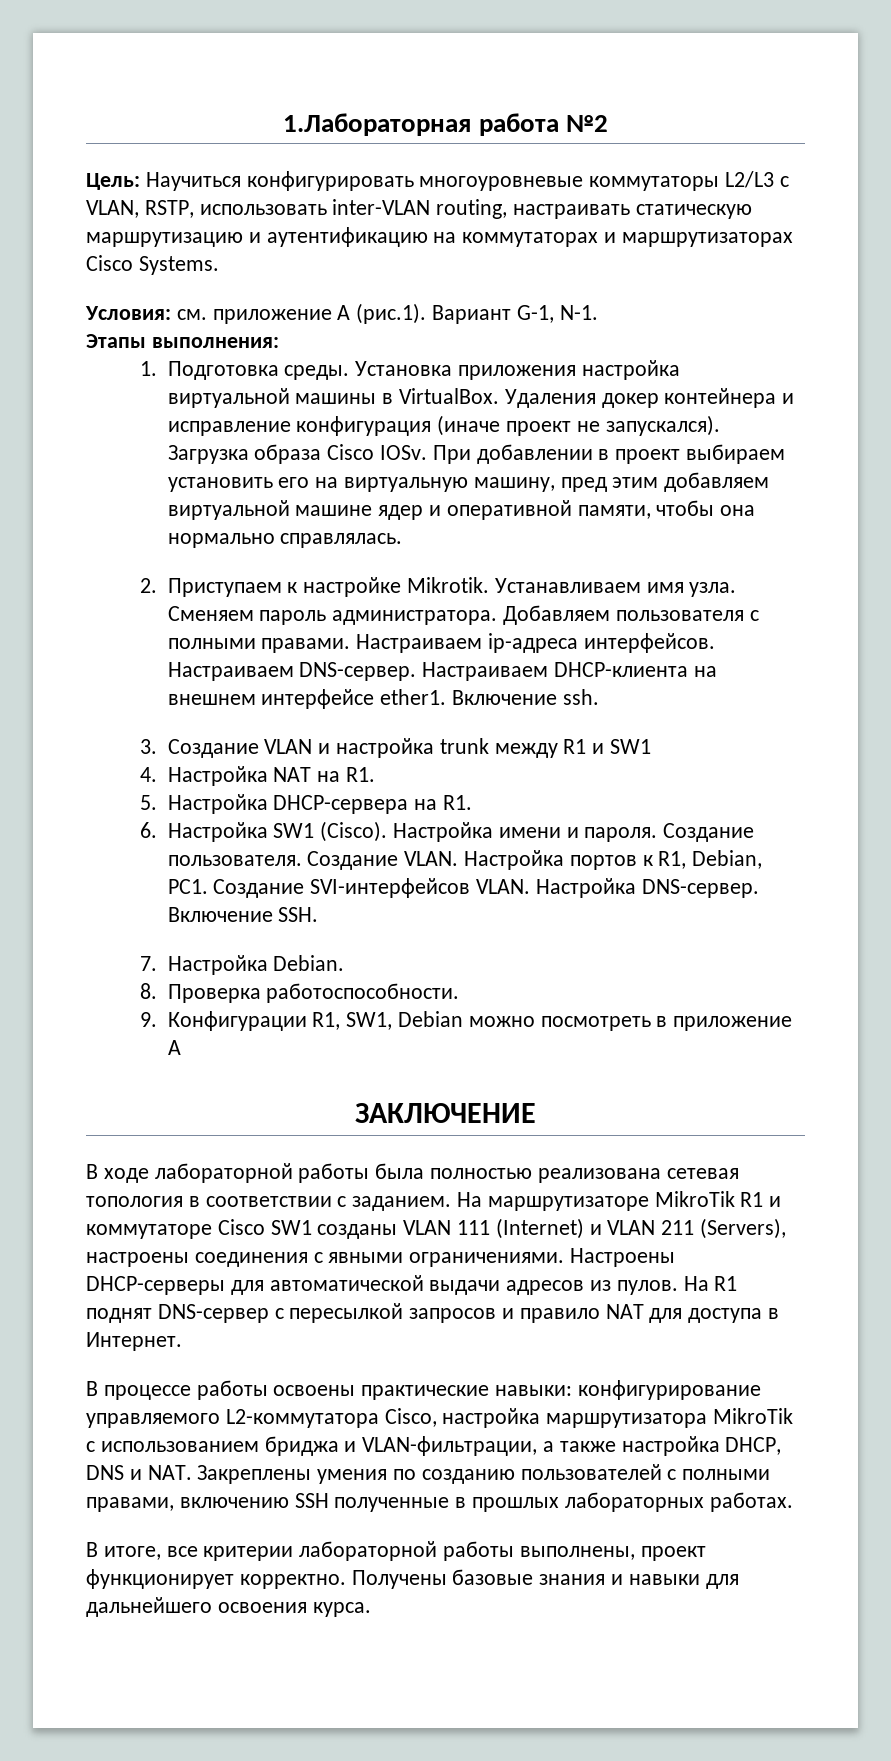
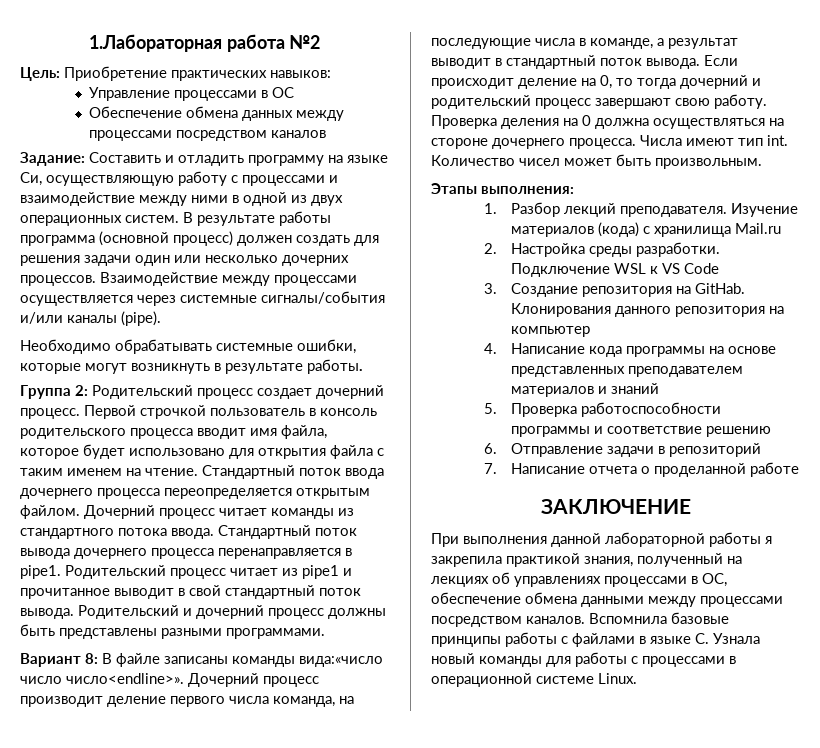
[145,171,789,191] [86,199,752,219] [86,227,793,247] [86,255,219,275] [85,303,598,324] [86,334,279,348] [139,360,680,380] [167,388,795,408] [167,415,720,436] [167,444,786,464] [167,472,770,492] [167,500,756,520] [167,533,403,548] [139,577,737,597] [167,605,759,625] [167,633,715,653] [167,662,717,681] [167,689,599,709] [139,738,652,758] [139,766,376,786] [139,794,473,814] [139,821,755,842] [167,850,763,870] [167,878,759,898] [167,907,319,922] [139,955,345,975] [139,983,460,1003] [139,1011,793,1031] [167,1040,181,1055] [355,1103,536,1123] [86,1163,739,1183] [86,1191,782,1211] [86,1218,787,1239] [86,1248,676,1267] [86,1275,738,1295] [86,1303,780,1323] [86,1332,182,1351] [86,1380,761,1400] [86,1408,794,1428] [86,1436,782,1456] [86,1464,771,1484] [86,1492,793,1512] [86,1541,706,1561] [86,1569,739,1589] [86,1597,371,1617] Научиться конфигурировать многоуровневые коммутаторы L2/L3 с VLAN, RSTP, использовать inter-VLAN routing, настраивать статическую маршрутизацию и аутентификацию на коммутаторах и маршрутизаторах Cisco Systems. // Условия: см. приложение А (рис.1). Вариант G-1, N-1. // Этапы выполнения: // 1. Подготовка среды. Установка приложения настройка виртуальной машины в VirtualBox. Удаления докер контейнера и исправление конфигурация (иначе проект не запускался). Загрузка образа Cisco IOSv. При добавлении в проект выбираем установить его на виртуальную машину, пред этим добавляем виртуальной машине ядер и оперативной памяти, чтобы она нормально справлялась. // 2. Приступаем к настройке Mikrotik. Устанавливаем имя узла. Сменяем пароль администратора. Добавляем пользователя с полными правами. Настраиваем ip-адреса интерфейсов. Настраиваем DNS-сервер. Настраиваем DHCP-клиента на внешнем интерфейсе ether1. Включение ssh. // 3. Создание VLAN и настройка trunk между R1 и SW1 // 4. Настройка NAT на R1. // 5. Настройка DHCP-сервера на R1. // 6. Настройка SW1 (Cisco). Настройка имени и пароля. Создание пользователя. Создание VLAN. Настройка портов к R1, Debian, PC1. Создание SVI-интерфейсов VLAN. Настройка DNS-сервер. Включение SSH. // 7. Настройка Debian. // 8. Проверка работоспособности. // 9. Конфигурации R1, SW1, Debian можно посмотреть в приложение А // ЗАКЛЮЧЕНИЕ // В ходе лабораторной работы была полностью реализована сетевая топология в соответствии с заданием. На маршрутизаторе MikroTik R1 и коммутаторе Cisco SW1 созданы VLAN 111 (Internet) и VLAN 211 (Servers), настроены соединения с явными ограничениями. Настроены DHCP-серверы для автоматической выдачи адресов из пулов. На R1 поднят DNS-сервер с пересылкой запросов и правило NAT для доступа в Интернет. // В процессе работы освоены практические навыки: конфигурирование управляемого L2-коммутатора Cisco, настройка маршрутизатора MikroTik с использованием бриджа и VLAN-фильтрации, а также настройка DHCP, DNS и NAT. Закреплены умения по созданию пользователей с полными правами, включению SSH полученные в прошлых лабораторных работах. // В итоге, все критерии лабораторной работы выполнены, проект функционирует корректно. Получены базовые знания и навыки для дальнейшего освоения курса. -> [64,66,331,81] [89,87,295,101] [89,106,345,121] [89,130,327,141] [20,152,388,166] [20,171,338,186] [20,192,343,206] [20,211,331,226] [20,231,379,246] [20,255,349,266] [20,272,357,286] [20,291,385,306] [20,311,161,326] [20,339,356,354] [20,359,363,374] [20,385,384,399] [20,405,377,419] [20,425,327,439] [20,444,384,459] [20,465,384,479] [20,488,370,499] [20,505,354,519] [20,525,357,539] [20,548,352,559] [20,565,352,579] [20,585,361,599] [20,605,386,619] [20,624,325,639] [20,653,383,667] [20,673,319,687] [20,696,354,707] [431,38,738,49] [431,55,738,69] [431,75,761,89] [431,94,767,109] [431,115,784,129] [431,135,788,149] [431,154,762,169] [431,183,574,194] [484,202,798,217] [510,222,781,237] [484,242,720,257] [510,263,719,277] [484,283,745,297] [510,303,784,317] [510,326,590,337] [484,343,776,357] [510,366,743,377] [510,383,659,397] [484,402,721,417] [510,426,771,437] [484,443,761,457] [484,462,799,477] [540,499,691,514] [431,532,772,547] [431,553,742,567] [431,572,727,587] [431,592,783,607] [431,612,729,627] [431,632,760,647] [431,652,736,667] [431,673,637,687] Приобретение практических навыков: // Управление процессами в ОС // Обеспечение обмена данных между процессами посредством каналов // Задание: Составить и отладить программу на языке Си, осуществляющую работу с процессами и взаимодействие между ними в одной из двух операционных систем. В результате работы программа (основной процесс) должен создать для решения задачи один или несколько дочерних процессов. Взаимодействие между процессами осуществляется через системные сигналы/события и/или каналы (pipe). // Необходимо обрабатывать системные ошибки, которые могут возникнуть в результате работы. // Группа 2: Родительский процесс создает дочерний процесс. Первой строчкой пользователь в консоль родительского процесса вводит имя файла, которое будет использовано для открытия файла с таким именем на чтение. Стандартный поток ввода дочернего процесса переопределяется открытым файлом. Дочерний процесс читает команды из стандартного потока ввода. Стандартный поток вывода дочернего процесса перенаправляется в pipe1. Родительский процесс читает из pipe1 и прочитанное выводит в свой стандартный поток вывода. Родительский и дочерний процесс должны быть представлены разными программами. // Вариант 8: В файле записаны команды вида:«число число число<endline>». Дочерний процесс производит деление первого числа команда, на последующие числа в команде, а результат выводит в стандартный поток вывода. Если происходит деление на 0, то тогда дочерний и родительский процесс завершают свою работу. Проверка деления на 0 должна осуществляться на стороне дочернего процесса. Числа имеют тип int. Количество чисел может быть произвольным. // Этапы выполнения: // 1. Разбор лекций преподавателя. Изучение материалов (кода) с хранилища Mail.ru // 2. Настройка среды разработки. Подключение WSL к VS Code // 3. Создание репозитория на GitHab. Клонирования данного репозитория на компьютер // 4. Написание кода программы на основе представленных преподавателем материалов и знаний // 5. Проверка работоспособности программы и соответствие решению // 6. Отправление задачи в репозиторий // 7. Написание отчета о проделанной работе // ЗАКЛЮЧЕНИЕ // При выполнения данной лабораторной работы я закрепила практикой знания, полученный на лекциях об управлениях процессами в ОС, обеспечение обмена данными между процессами посредством каналов. Вспомнила базовые принципы работы с файлами в языке С. Узнала новый команды для работы с процессами в операционной системе Linux.

